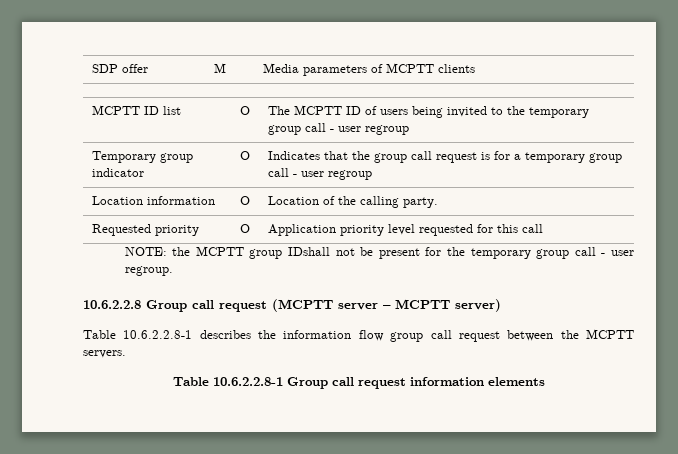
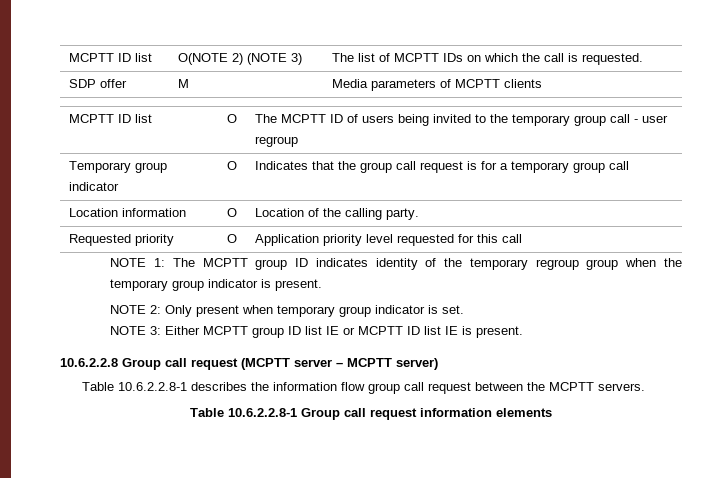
(91, 68) none -> [68,53,152,62] [177,53,302,65] [331,53,643,65] MCPTT ID list | O(NOTE 2) (NOTE 3) | The list of MCPTT IDs on which the call is requested. //
[292,170,372,180] - user regroup -> (629, 165) none
[124,246,634,259] [124,266,173,276] NOTE: the MCPTT group IDshall not be present for the temporary group call - user regroup. -> [110,258,683,270] [110,279,323,291] [110,305,465,317] [110,326,524,338] NOTE 1: The MCPTT group ID indicates identity of the temporary regroup group when the temporary group indicator is present. // NOTE 2: Only present when temporary group indicator is set. // NOTE 3: Either MCPTT group ID list IE or MCPTT ID list IE is present.

